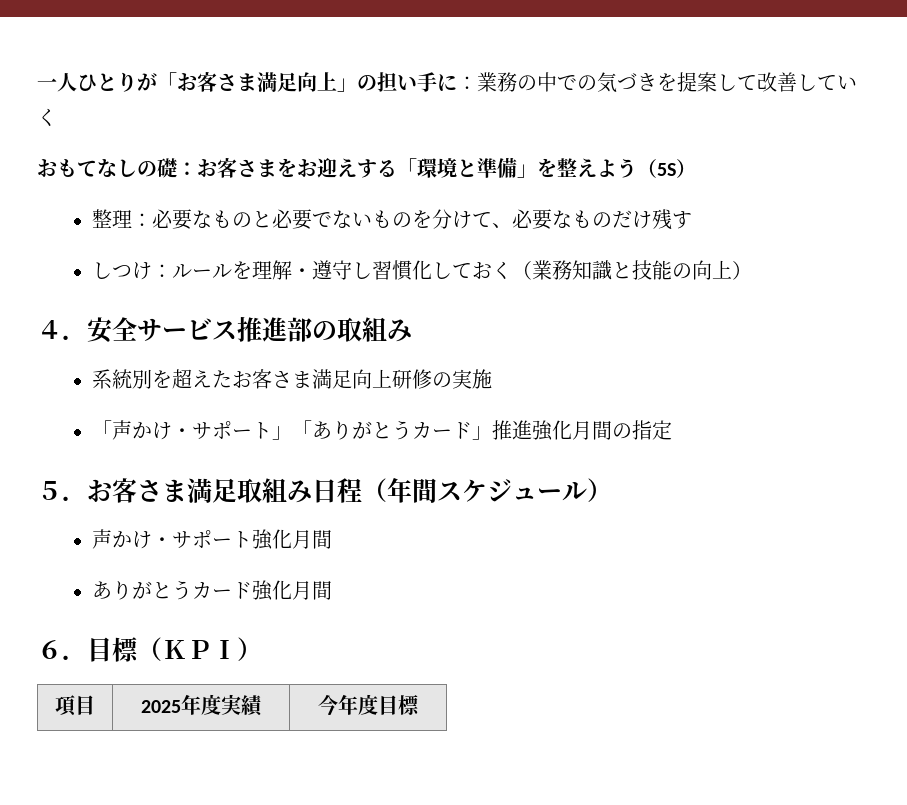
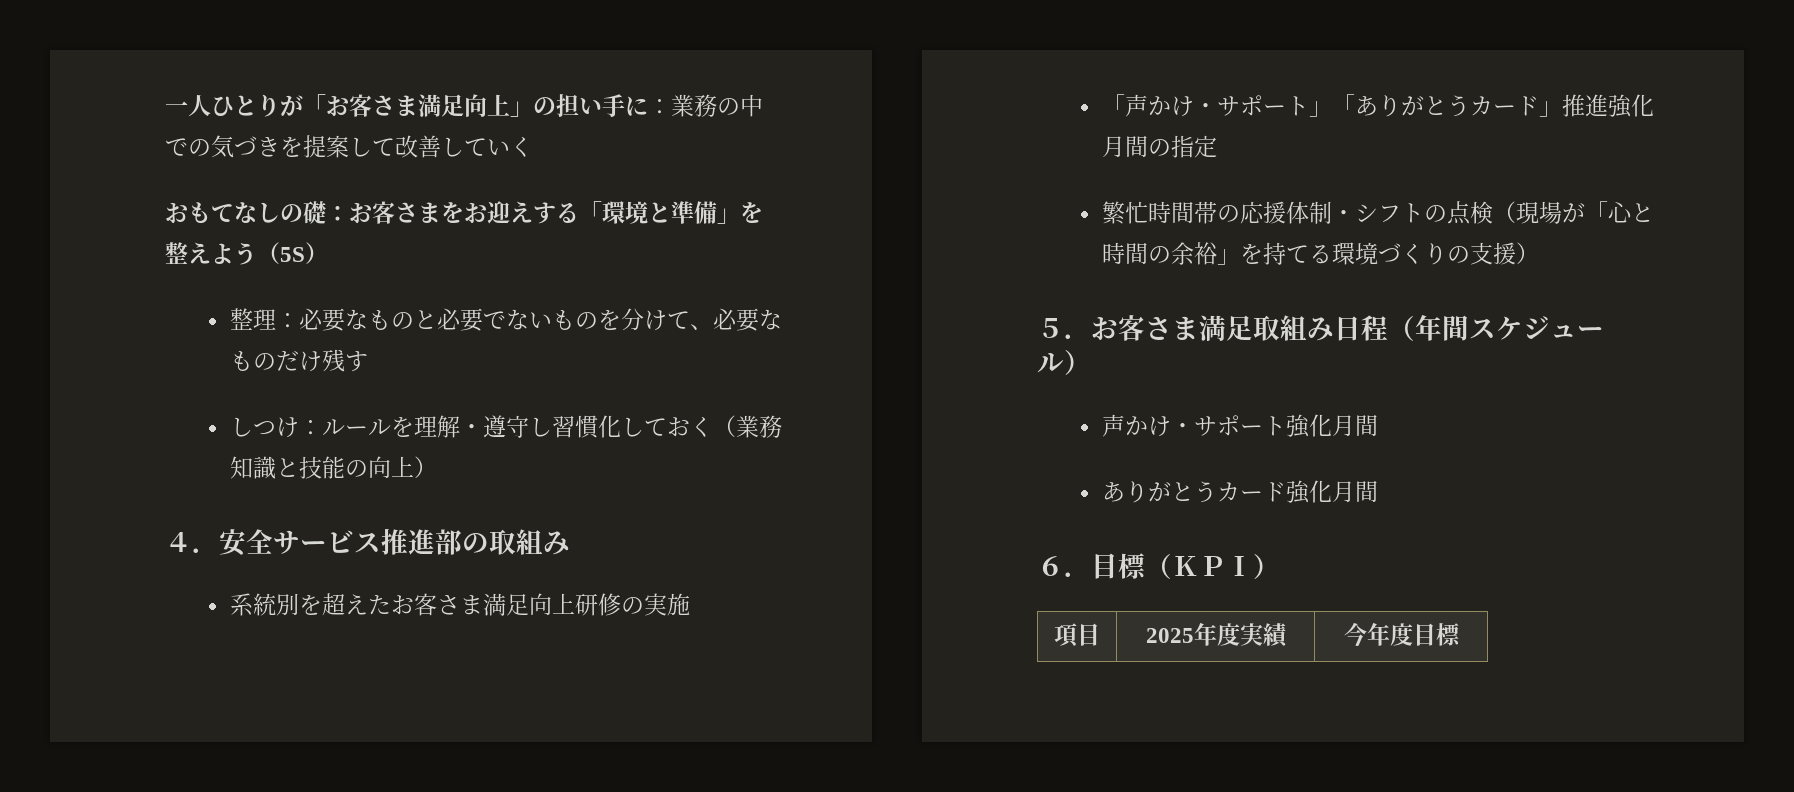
(673, 430) none -> [1101,201,1654,225] [1101,242,1539,265] // 繁忙時間帯の応援体制・シフトの点検（現場が「心と時間の余裕」を持てる環境づくりの支援）

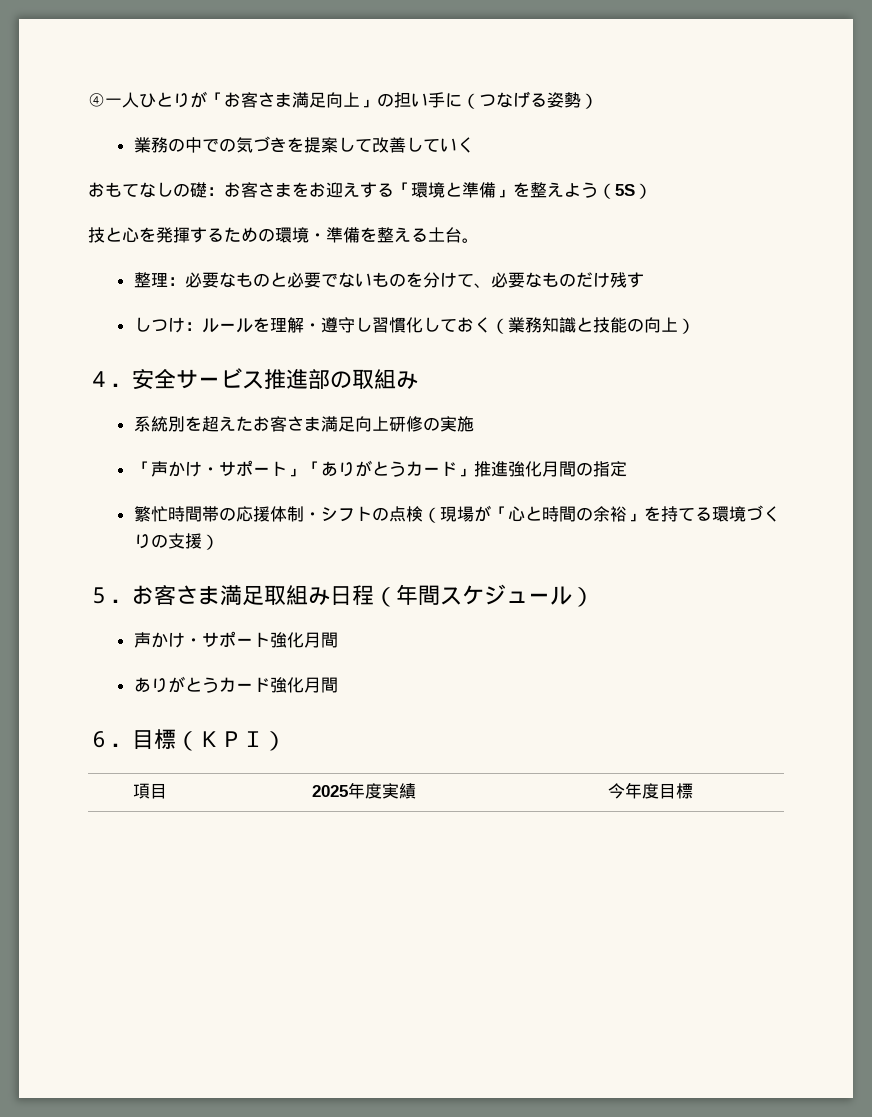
(165, 107) none -> [88,93,105,107] ④
[648,99,671,114] ： -> [462,91,598,109] （つなげる姿勢） //
(328, 253) none -> [88,227,479,243] // 技と心を発揮するための環境・準備を整える土台。

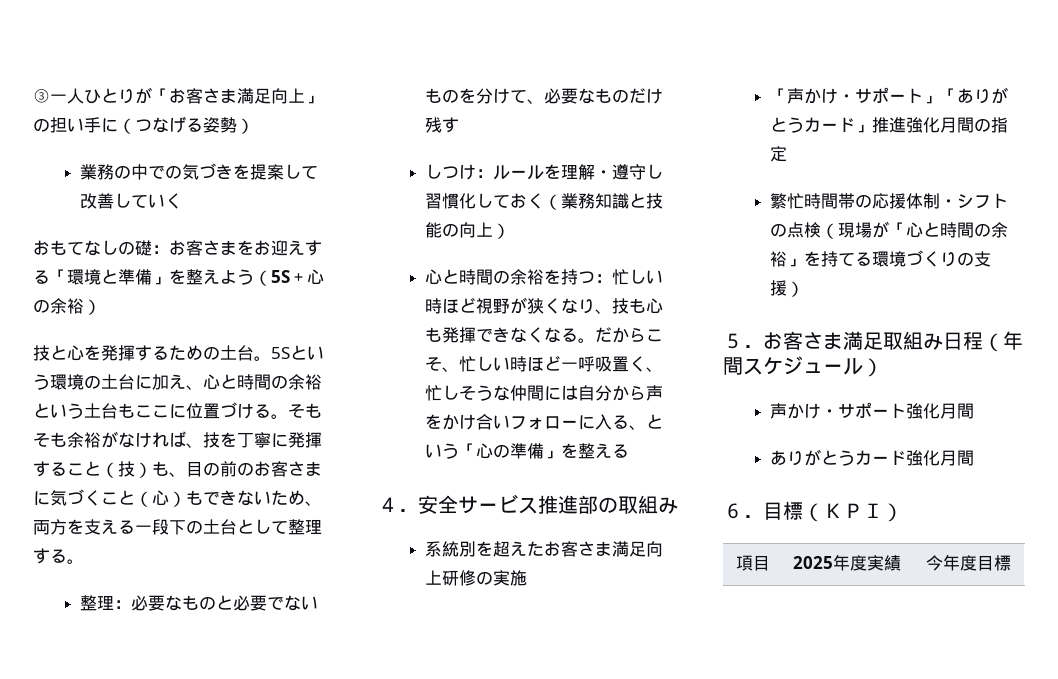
[88,93,105,107] ④ -> [33,89,50,103] ③
(635, 190) none -> [290,269,324,285] [33,298,84,314] ＋心の余裕
[275,227,462,243] 環境・準備を整える土台 -> [220,345,324,361] [33,374,322,390] [33,402,322,419] [33,431,322,448] [33,461,322,478] [33,489,322,507] [33,519,322,535] [33,548,67,564] 土台。5Sという環境の土台に加え、心と時間の余裕という土台もここに位置づける。そもそも余裕がなければ、技を丁寧に発揮すること（技）も、目の前のお客さまに気づくこと（心）もできないため、両方を支える一段下の土台として整理する
(695, 326) none -> [425,269,664,285] [425,297,664,314] [425,327,664,343] [425,355,664,372] [425,385,664,401] [425,414,664,430] [425,443,630,459] // 心と時間の余裕を持つ：忙しい時ほど視野が狭くなり、技も心も発揮できなくなる。だからこそ、忙しい時ほど一呼吸置く、忙しそうな仲間には自分から声をかけ合いフォローに入る、という「心の準備」を整える

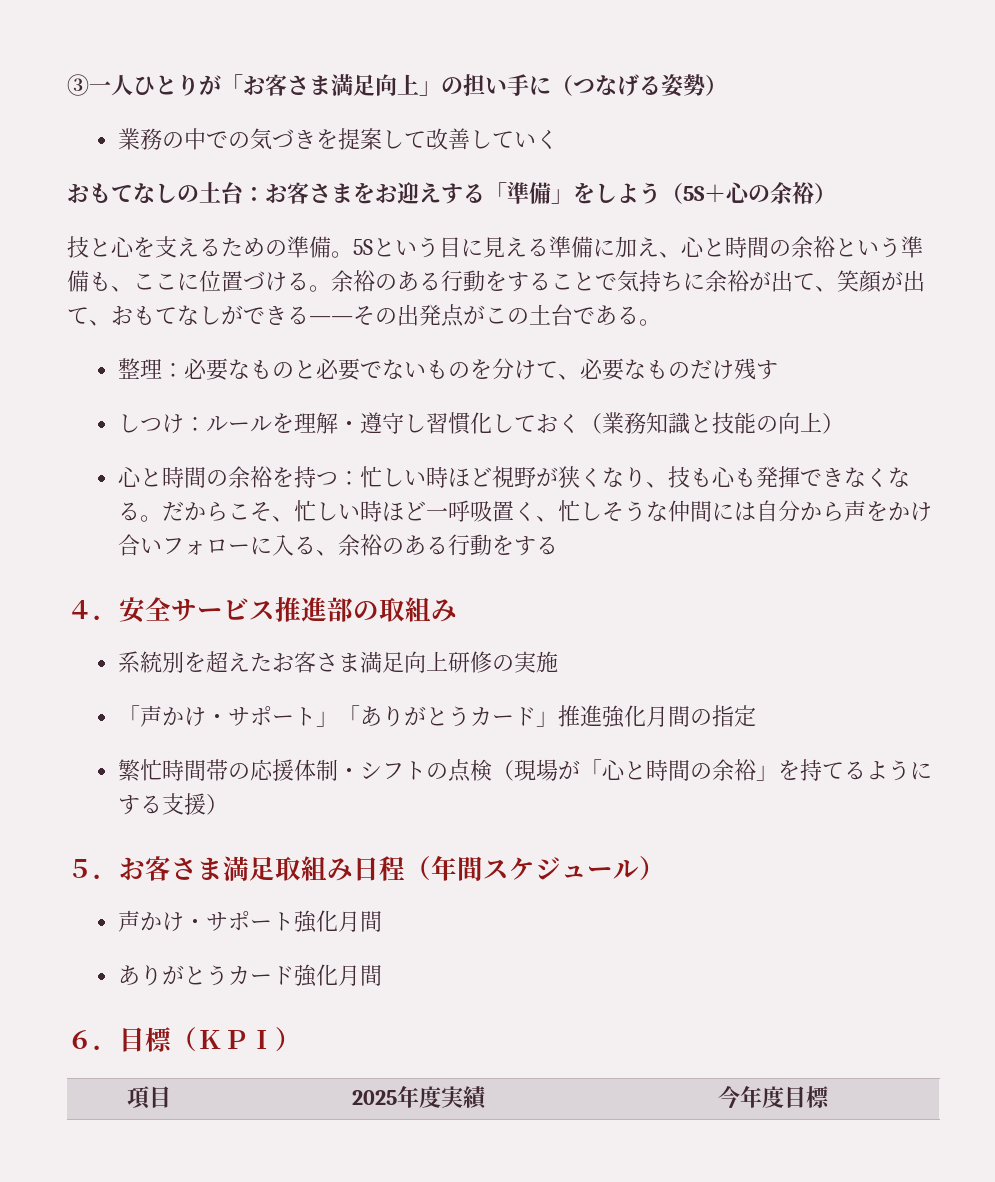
[135,240,152,256] 礎 -> [199,182,244,204] 土台
[67,269,220,285] 環境と準備」を整え -> [507,182,617,204] 準備」をし
[101,345,152,361] 発揮す -> [155,236,199,258] 支え
[220,345,254,361] 土台 -> [287,236,331,258] 準備
[50,374,135,390] 環境の土台 -> [439,236,593,258] 目に見える準備
[84,403,135,419] 土台も -> [901,236,923,258] [67,270,133,292] 準備も、
[288,403,322,418] [33,431,322,448] [33,461,322,478] [33,489,322,507] [33,519,322,535] [33,548,50,564] そもそも余裕がなければ、技を丁寧に発揮すること（技）も、目の前のお客さまに気づくこと（心）もできないため、両方を支える一段下の土台として整理す -> [331,270,925,293] [67,304,617,327] 余裕のある行動をすることで気持ちに余裕が出て、笑顔が出て、おもてなしができる――その出発点がこの土台であ
[646,414,664,429] [425,443,613,459] という「心の準備」を整え -> [338,534,537,556] 余裕のある行動をす
[872,250,975,267] 環境づくりの -> [866,760,933,781] [118,795,163,815] ようにする

